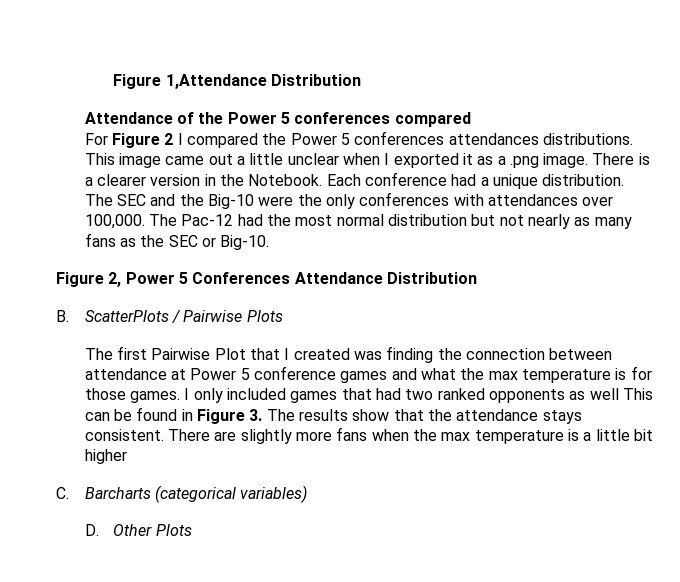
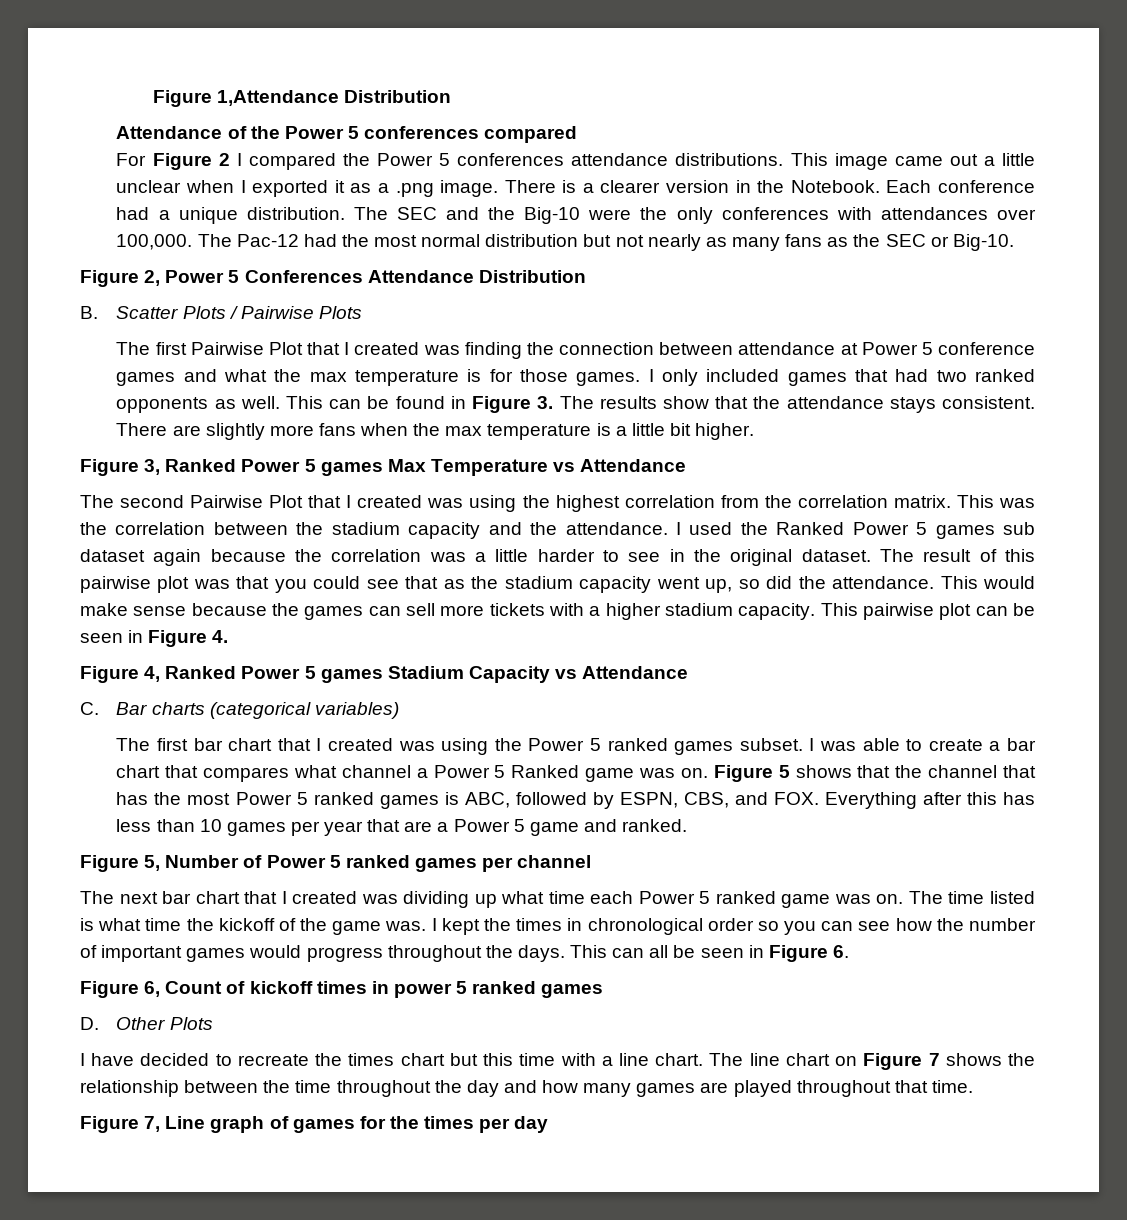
[448,133,539,145] attendances -> [571,153,669,166] attendance
[84,310,169,322] ScatterPlots -> [116,306,226,319] Scatter Plots
[589,388,619,400] well -> [240,396,280,409] well.
[84,449,127,464] higher -> [695,423,755,440] [80,459,687,476] [80,495,1035,512] [80,522,1035,539] [80,549,1036,566] [80,576,1036,593] [80,603,1036,620] [80,630,229,647] [80,666,689,683] higher. // Figure 3, Ranked Power 5 games Max Temperature vs Attendance // The second Pairwise Plot that I created was using the highest correlation from the correlation matrix. This was the correlation between the stadium capacity and the attendance. I used the Ranked Power 5 games sub dataset again because the correlation was a little harder to see in the original dataset. The result of this pairwise plot was that you could see that as the stadium capacity went up, so did the attendance. This would make sense because the games can sell more tickets with a higher stadium capacity. This pairwise plot can be seen in Figure 4. // Figure 4, Ranked Power 5 games Stadium Capacity vs Attendance
[84,487,151,499] Barcharts -> [116,702,205,715] Bar charts
[84,524,192,536] D. Other Plots -> [116,738,1036,755] [116,765,1036,782] [116,792,1036,809] [116,819,688,836] [80,855,592,872] [80,891,1035,908] [80,918,1036,935] [80,945,849,962] [80,981,604,998] [80,1017,213,1030] [80,1053,1036,1070] [80,1080,973,1097] [80,1116,549,1133] The first bar chart that I created was using the Power 5 ranked games subset. I was able to create a bar chart that compares what channel a Power 5 Ranked game was on. Figure 5 shows that the channel that has the most Power 5 ranked games is ABC, followed by ESPN, CBS, and FOX. Everything after this has less than 10 games per year that are a Power 5 game and ranked. // Figure 5, Number of Power 5 ranked games per channel // The next bar chart that I created was dividing up what time each Power 5 ranked game was on. The time listed is what time the kickoff of the game was. I kept the times in chronological order so you can see how the number of important games would progress throughout the days. This can all be seen in Figure 6. // Figure 6, Count of kickoff times in power 5 ranked games // D. Other Plots // I have decided to recreate the times chart but this time with a line chart. The line chart on Figure 7 shows the relationship between the time throughout the day and how many games are played throughout that time. // Figure 7, Line graph of games for the times per day

